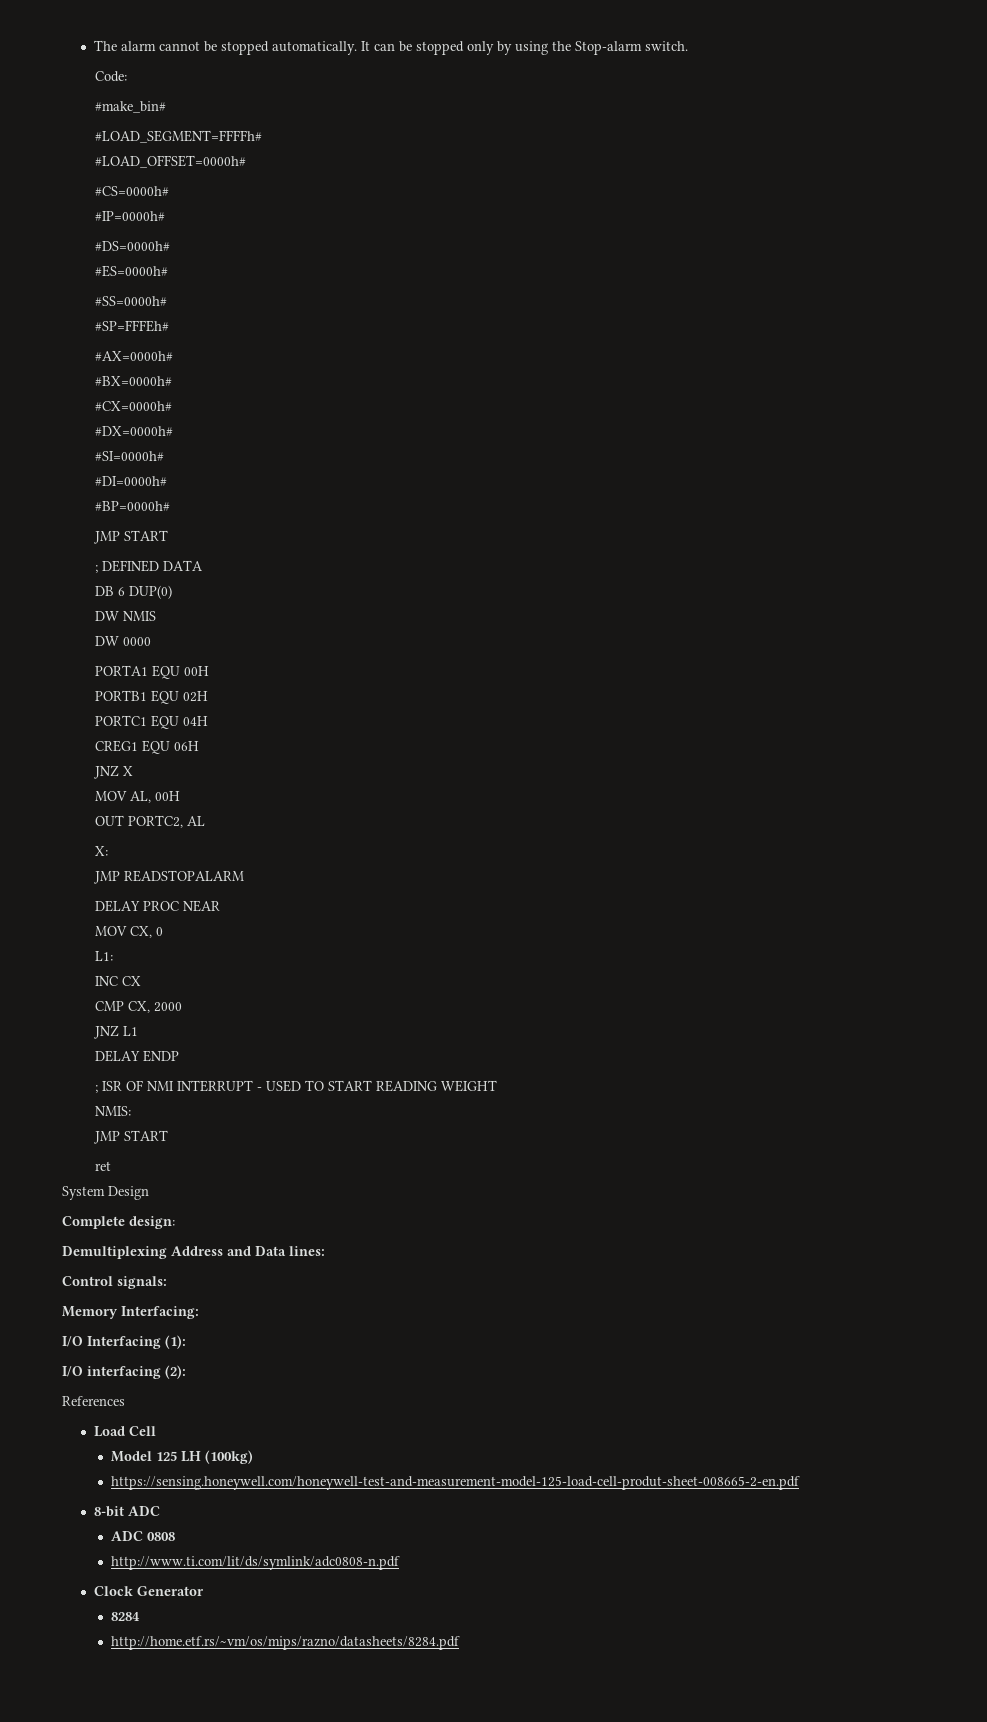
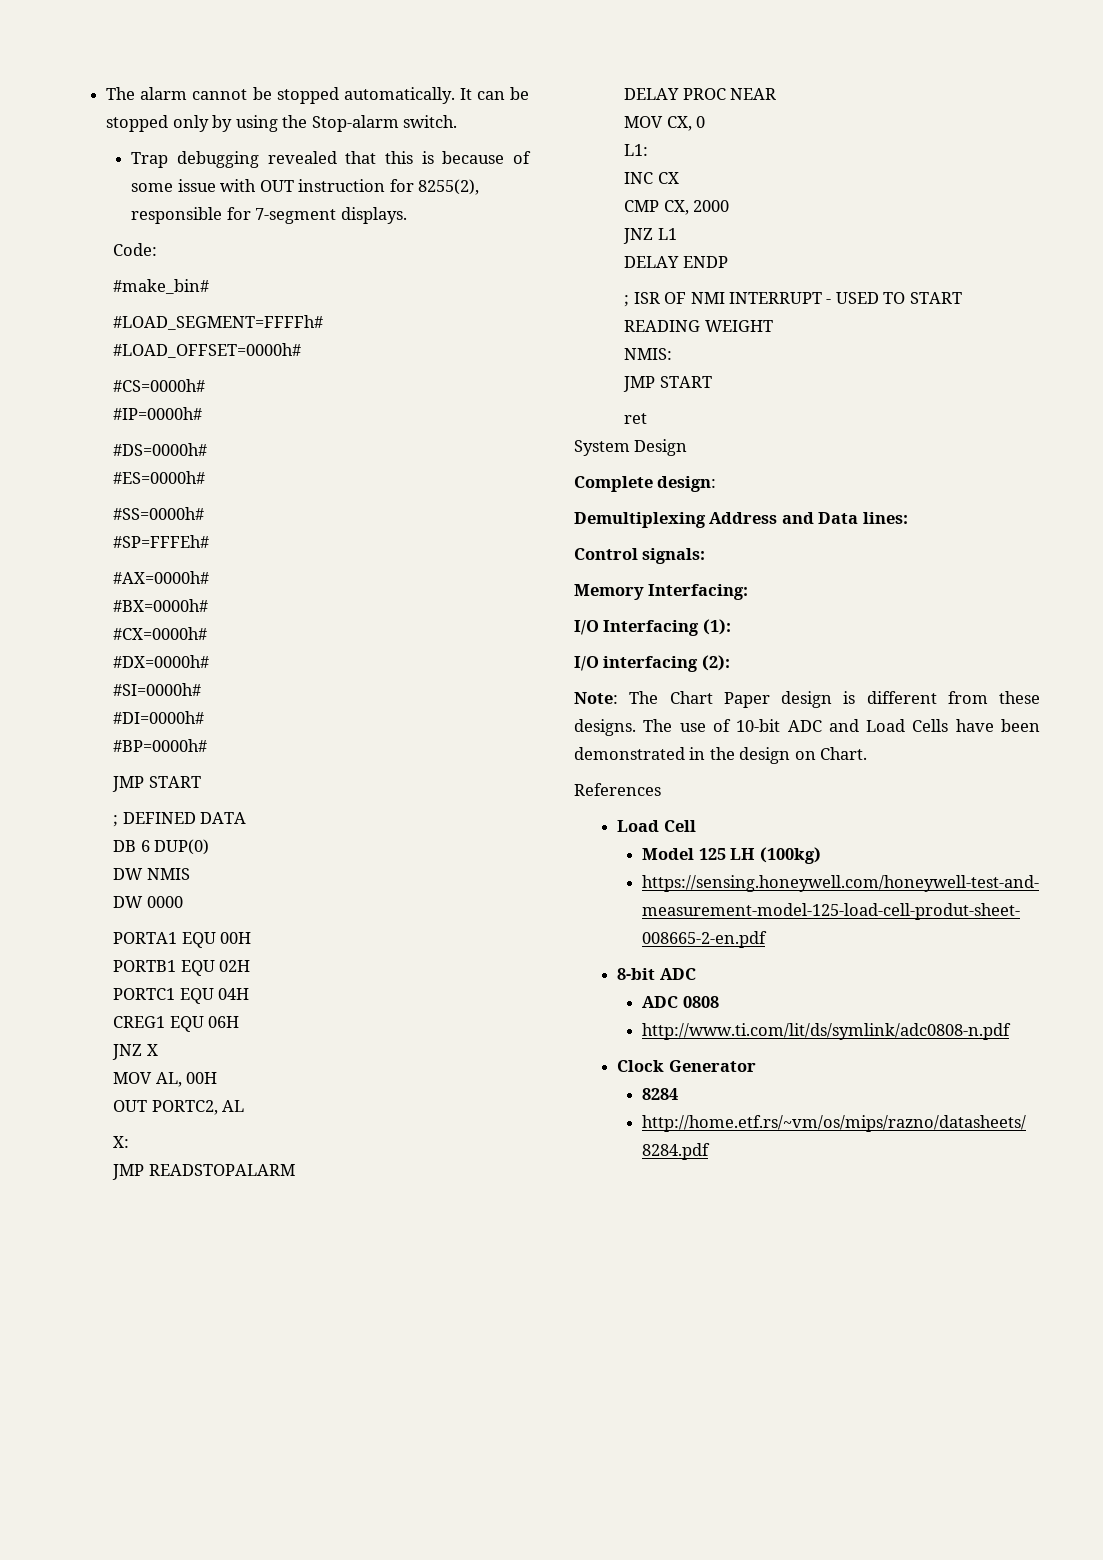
(689, 46) none -> [131,151,531,168] [131,179,480,195] [131,207,407,224] // Trap debugging revealed that this is because of some issue with OUT instruction for 8255(2), responsible for 7-segment displays.
(186, 1372) none -> [574,691,1040,708] [574,719,1040,736] [574,747,868,764] // Note: The Chart Paper design is different from these designs. The use of 10-bit ADC and Load Cells have been demonstrated in the design on Chart.

